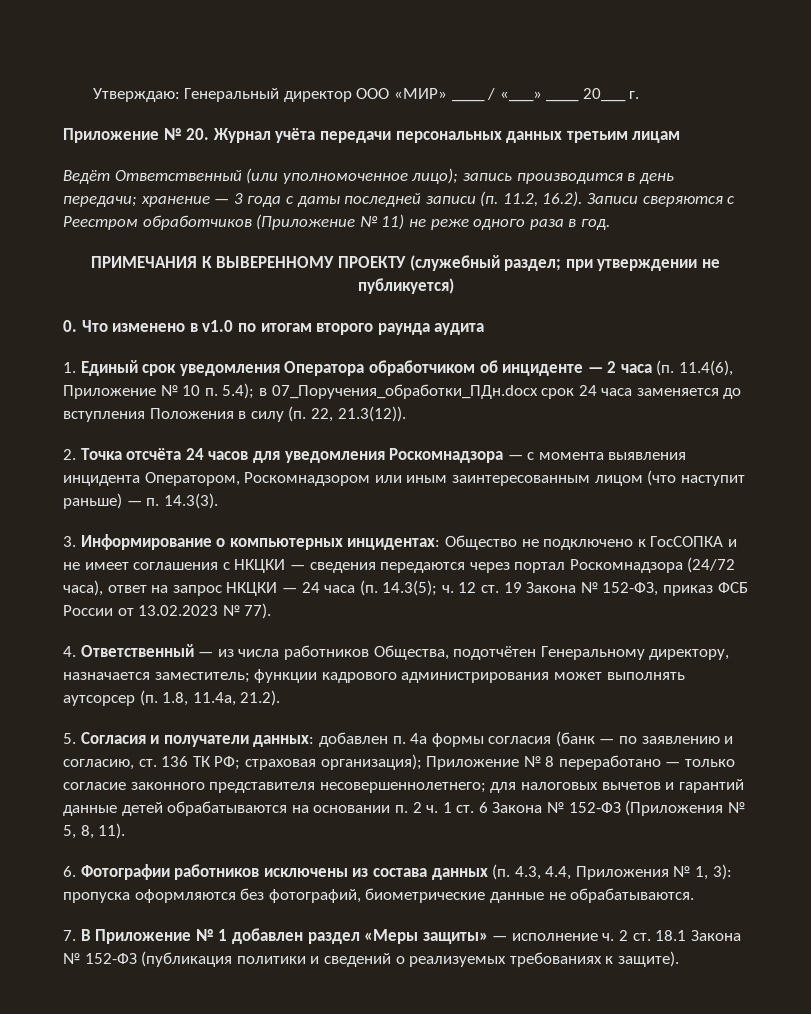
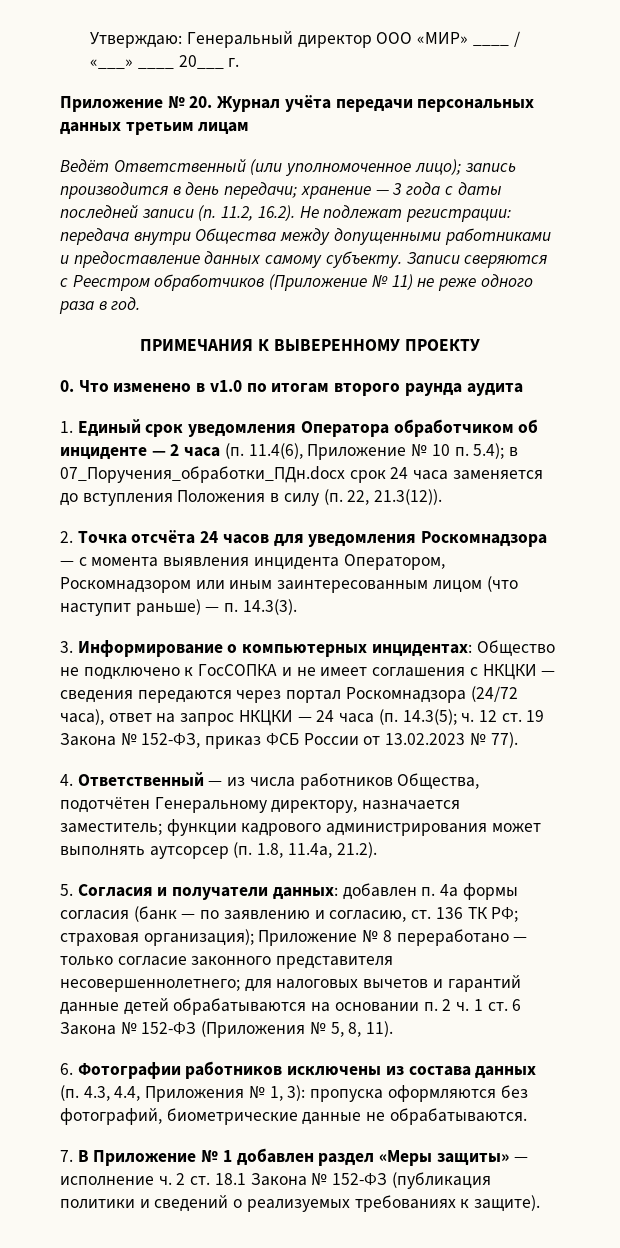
(583, 199) none -> [299,205,512,222] [60,228,551,245] [60,251,402,268] Не подлежат регистрации: передача внутри Общества между допущенными работниками и предоставление данных самому субъекту.
[409,255,720,271] [357,278,454,294] (служебный раздел; при утверждении не публикуется) -> (480, 345) none

